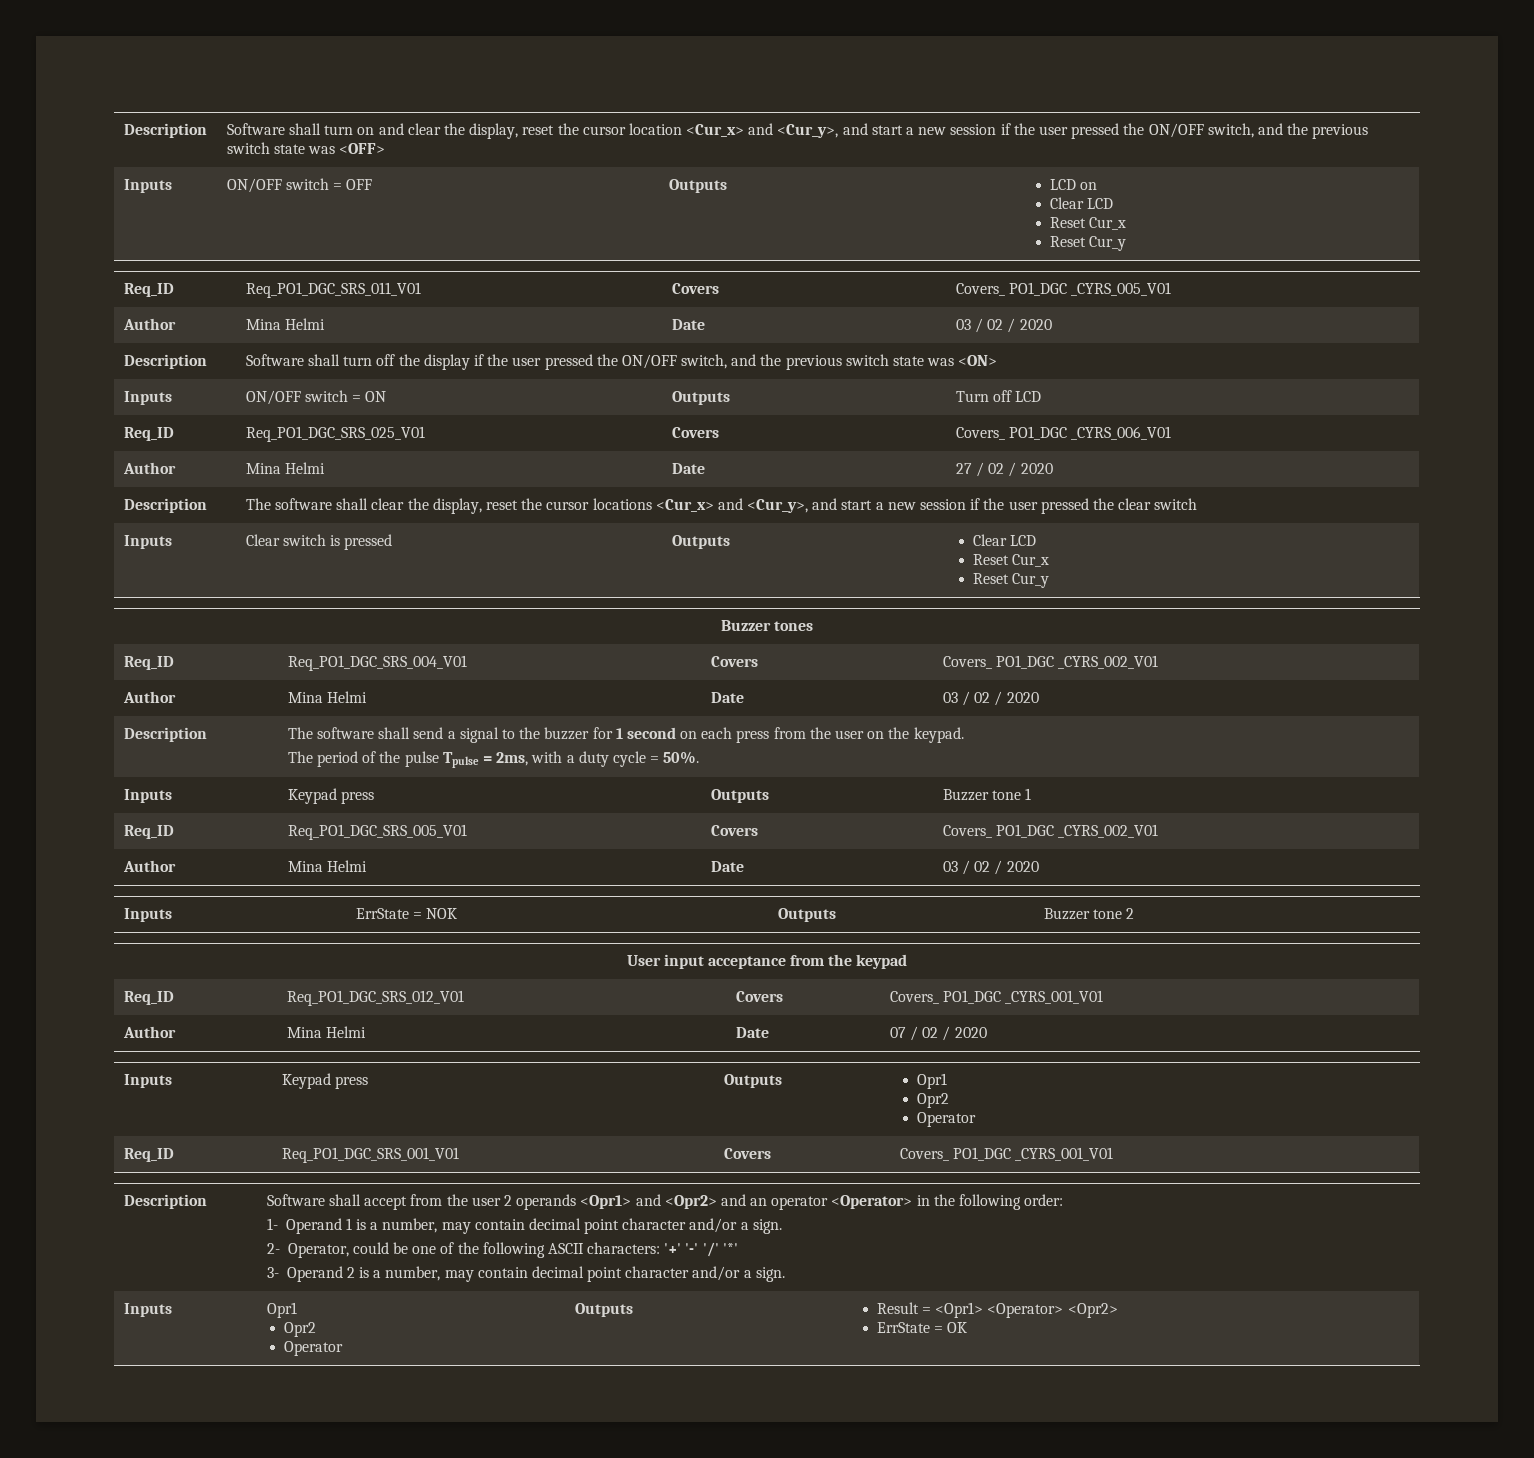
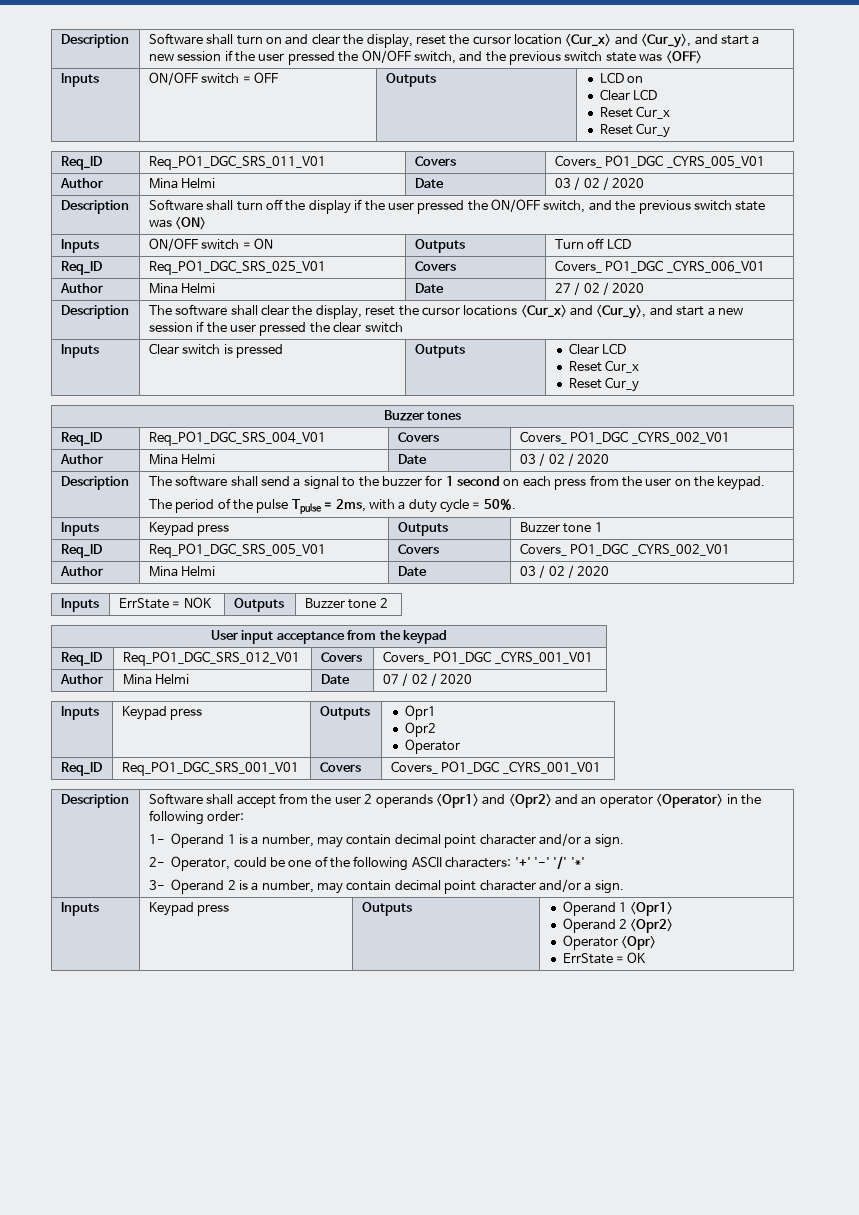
[266,1302,297,1318] [283,1322,316,1337] [283,1341,343,1356] [574,1303,633,1317] [876,1302,1118,1318] Opr1 // Opr2 // Operator | Outputs | Result = <Opr1> <Operator> <Opr2> -> [148,902,230,916] [361,902,412,916] [562,901,674,916] [562,918,674,933] [562,935,657,950] Keypad press | Outputs | Operand 1 <Opr1> // Operand 2 <Opr2> // Operator <Opr>

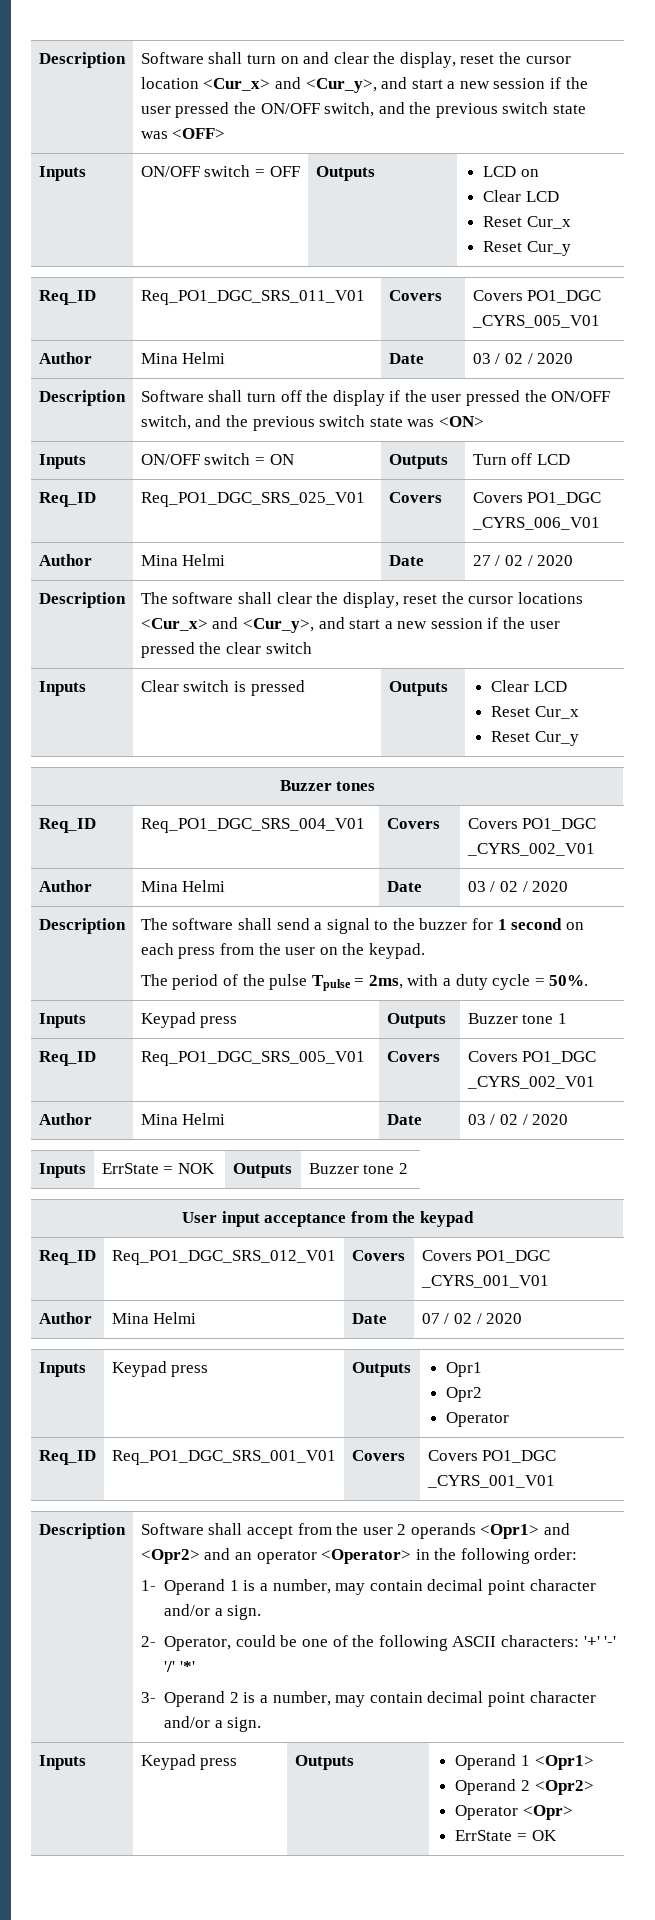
[554,155,602,168] Covers_ -> [472,290,523,301] Covers
[554,260,602,273] Covers_ -> [472,492,523,503] Covers
[519,431,567,444] Covers_ -> [467,818,518,829] Covers
[519,543,567,556] Covers_ -> [467,1051,518,1062] Covers
[382,651,430,664] Covers_ -> [421,1250,472,1261] Covers
[390,761,438,774] Covers_ -> [427,1450,478,1461] Covers

